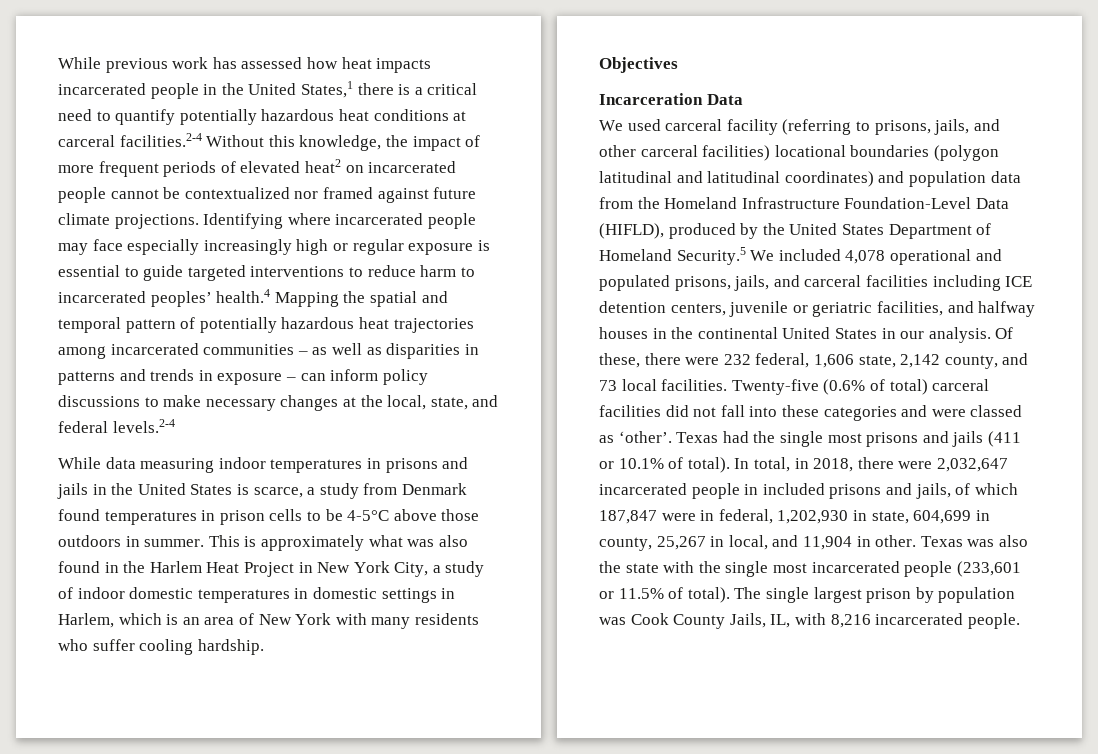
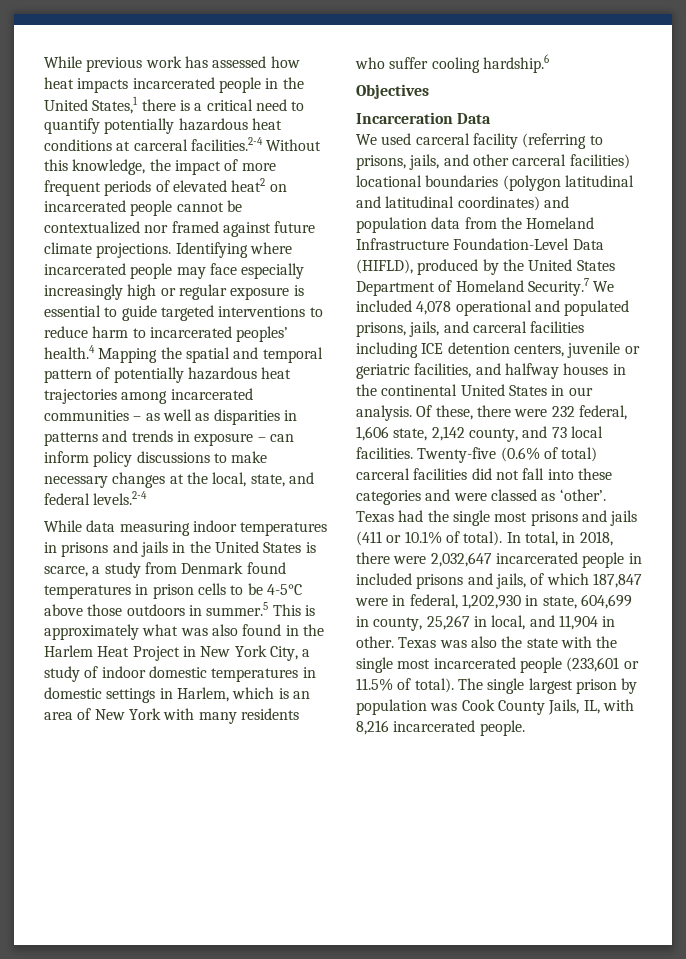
[144,539,205,547] summer. -> [206,602,269,616] summer.5
[197,639,264,655] hardship. -> [482,54,549,73] hardship.6
[676,247,746,265] Security.5 -> [527,278,589,296] Security.7

